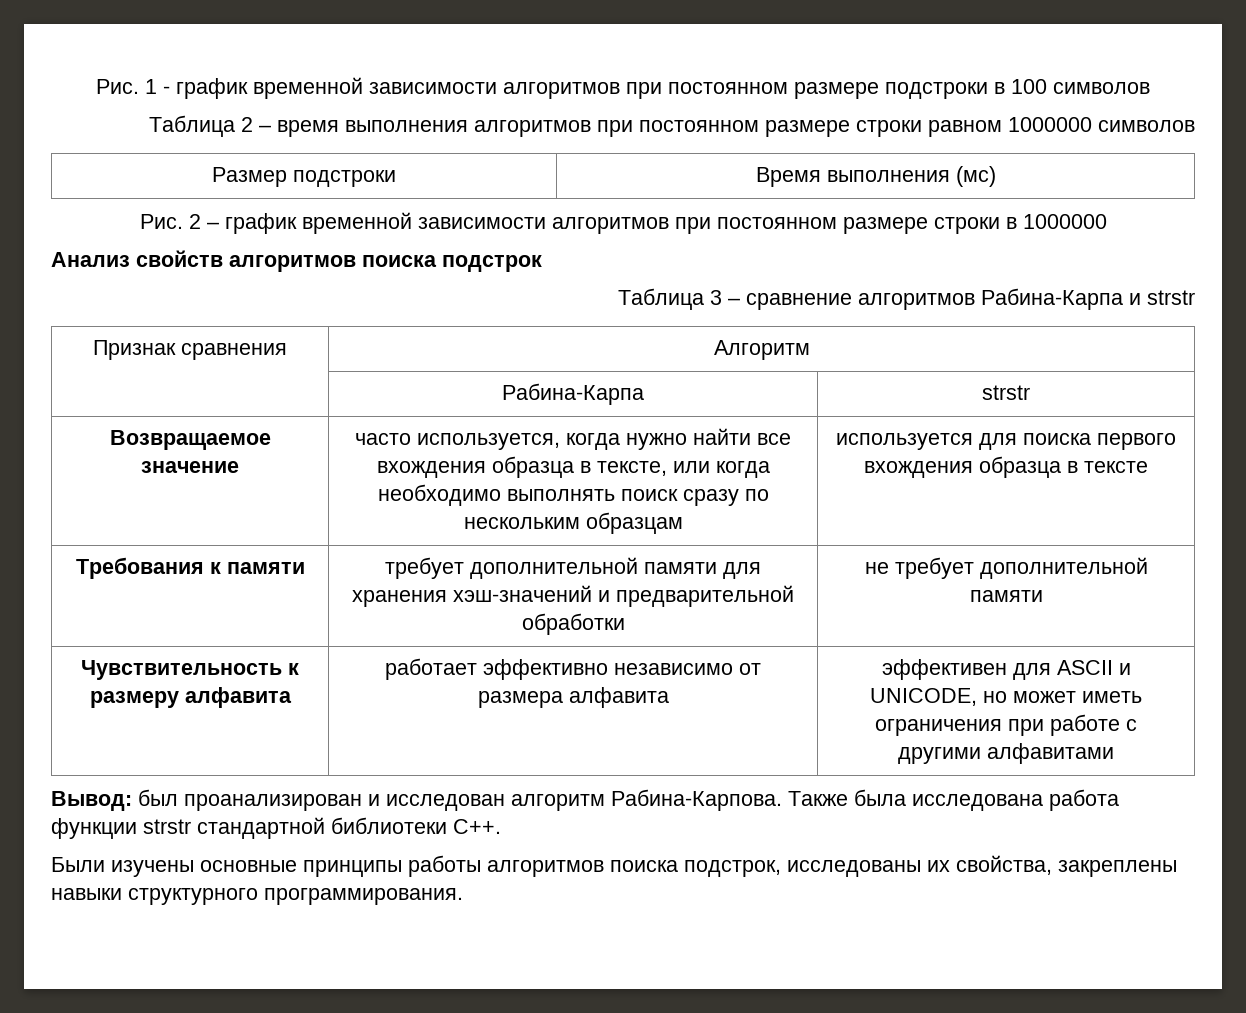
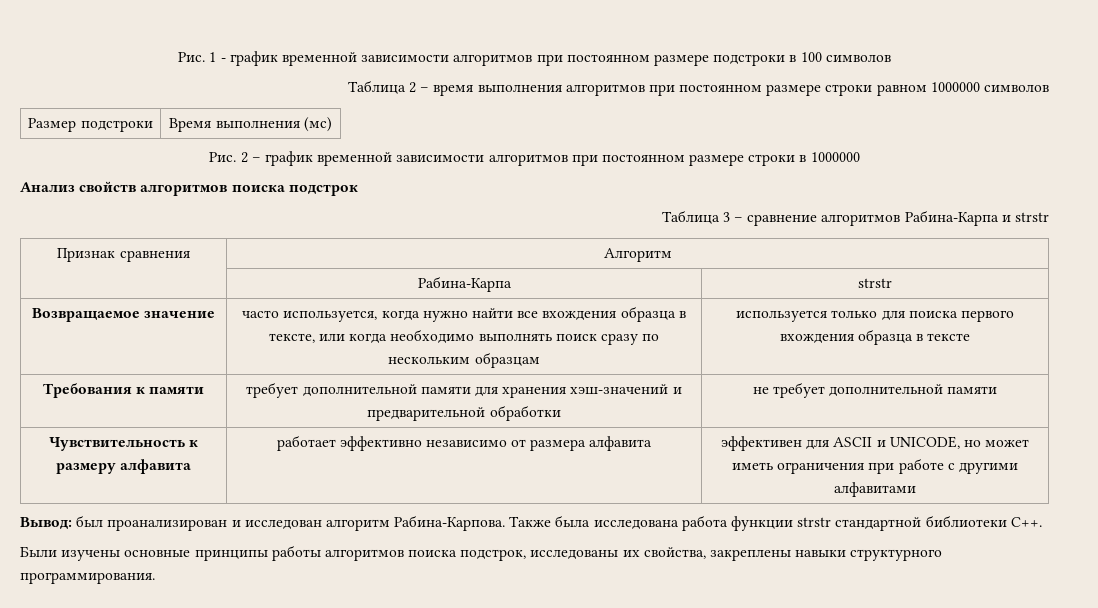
(973, 441) none -> [831,310,878,318] только

